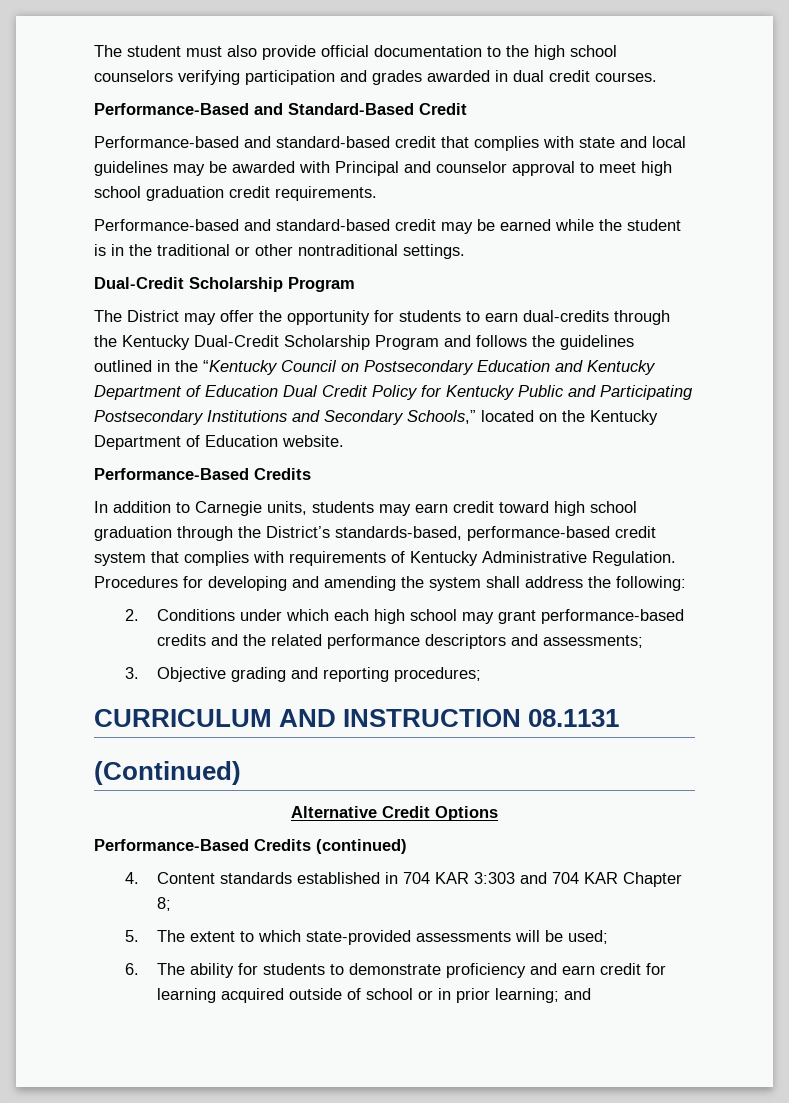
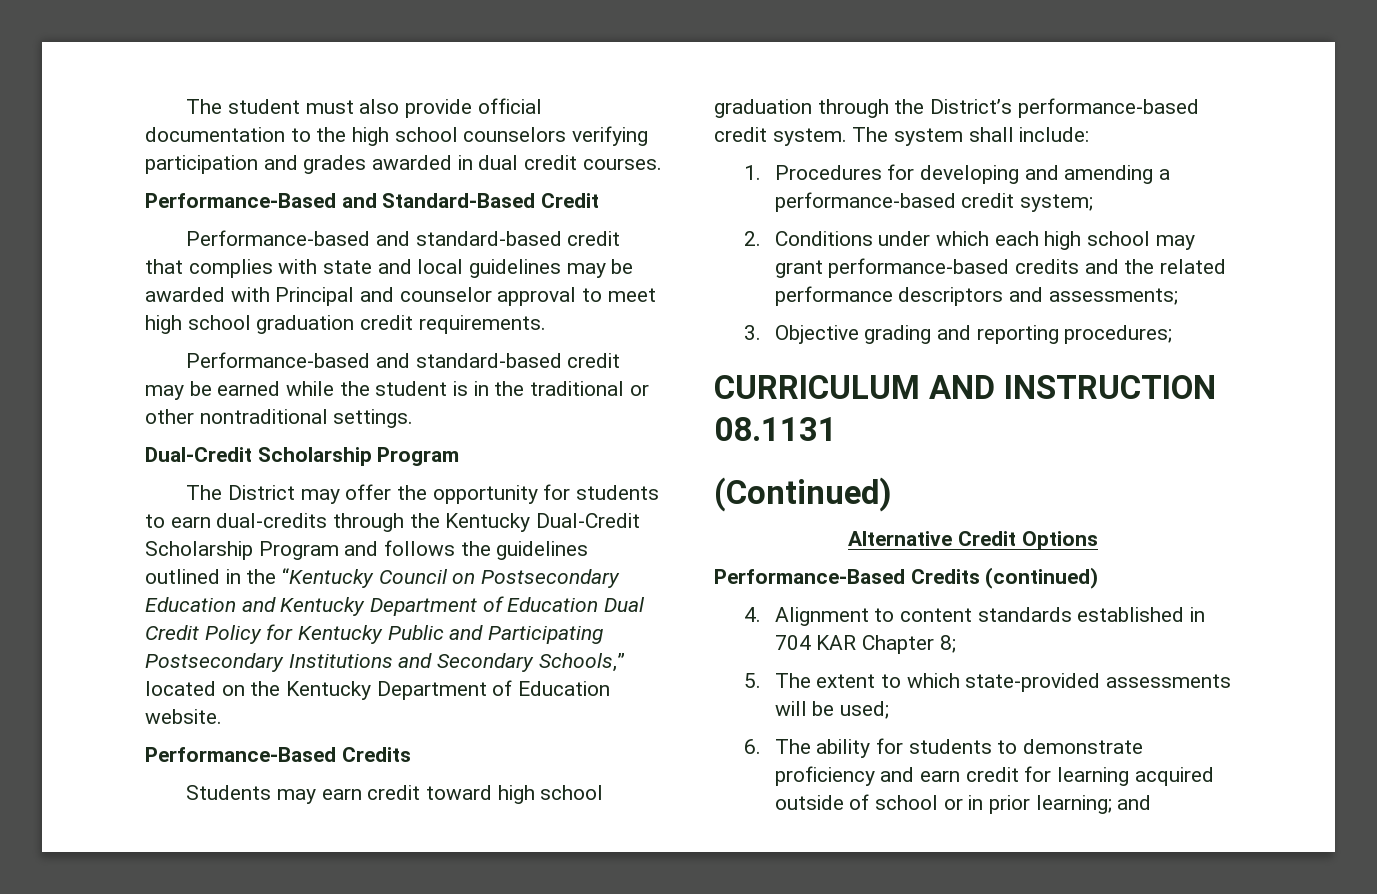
[94,501,374,516] In addition to Carnegie units, students -> [186,785,272,800] Students
[335,526,656,541] [94,551,676,566] standards-based, performance-based credit system that complies with requirements of Kentucky Administrative Regulation. -> [1017,98,1199,118] [714,127,1090,146] [744,165,762,180] performance-based credit system. The system shall include: // 1.
[401,576,686,591] the system shall address the following: -> [1158,169,1170,180] [774,192,1093,212] a performance-based credit system;
[156,872,215,884] Content -> [774,607,972,626] Alignment to content
[473,872,618,884] 3:303 and 704 KAR -> (857, 642) none

